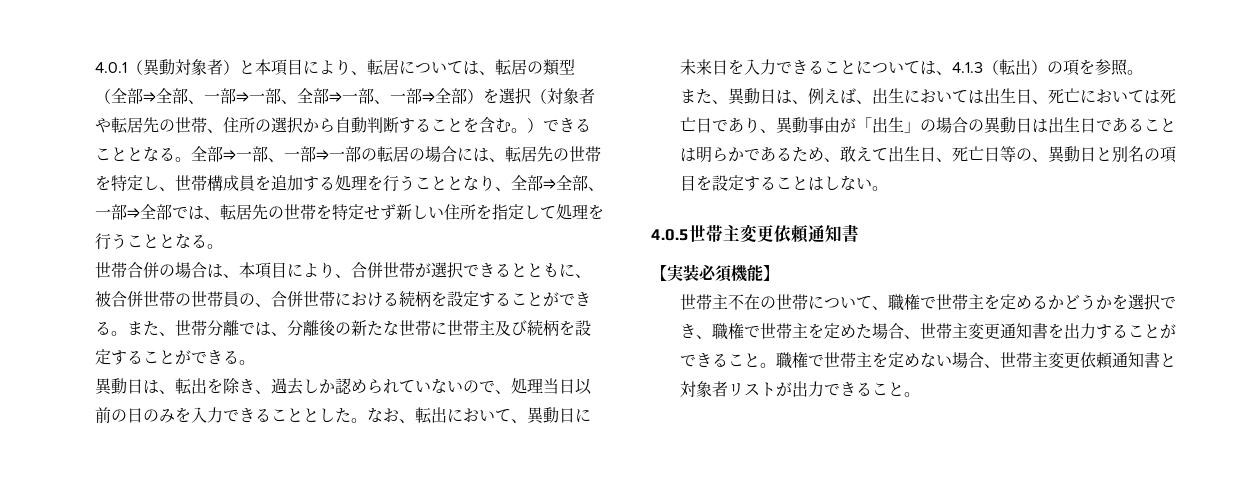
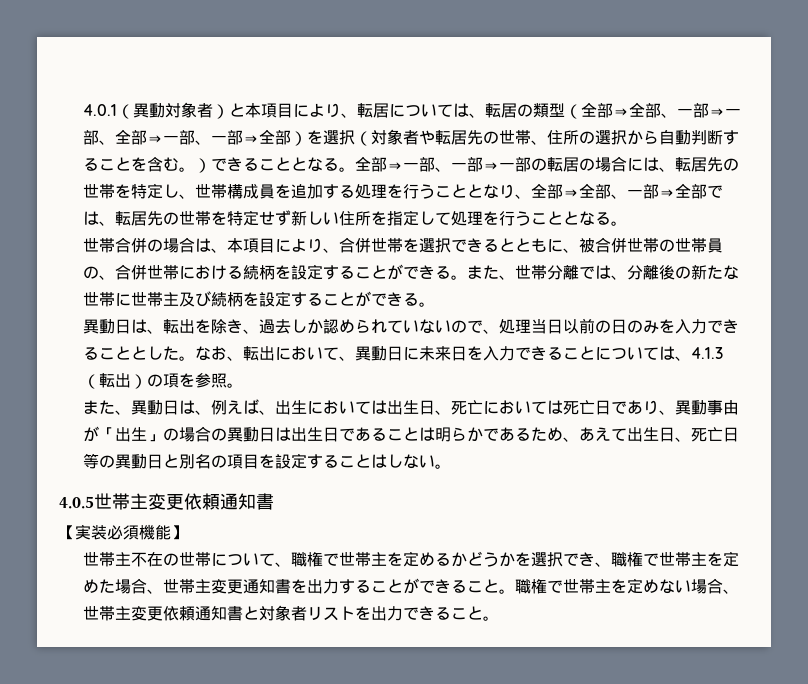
[415,263,432,278] が -> [402,238,419,252] を
[840,146,857,162] 敢 -> [578,427,595,441] あ
[1032,158,1049,162] 、 -> (115, 461) none
[776,382,793,397] が -> [354,606,371,620] を

